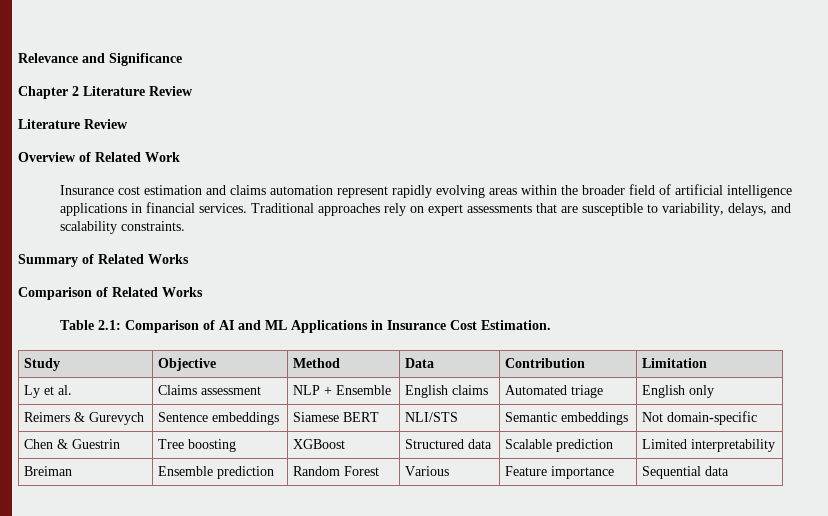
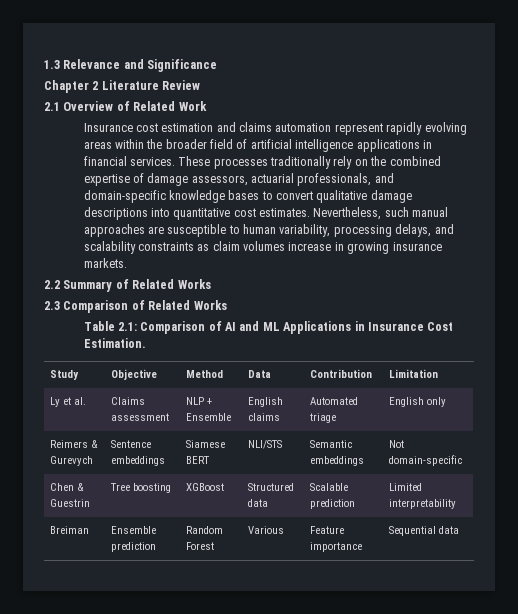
(18, 58) none -> [44,60,60,69] 1.3
[18,119,128,129] Literature Review // -> [44,102,60,111] 2.1
[251,203,792,216] [60,221,186,234] Traditional approaches rely on expert assessments that are susceptible to variability, delays, and scalability constraints. // -> [178,156,441,169] [83,173,394,186] [83,190,412,203] [83,207,449,220] [83,224,454,237] [83,241,442,254] [83,258,127,268] [44,280,60,289] These processes traditionally rely on the combined expertise of damage assessors, actuarial professionals, and domain-specific knowledge bases to convert qualitative damage descriptions into quantitative cost estimates. Nevertheless, such manual approaches are susceptible to human variability, processing delays, and scalability constraints as claim volumes increase in growing insurance markets. // 2.2
(189, 259) none -> [44,301,60,310] 2.3

